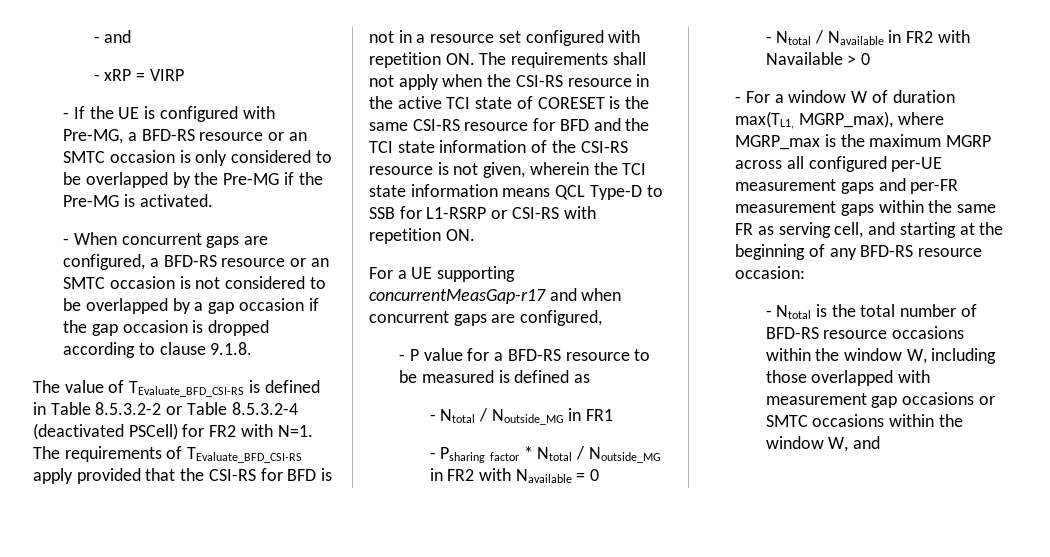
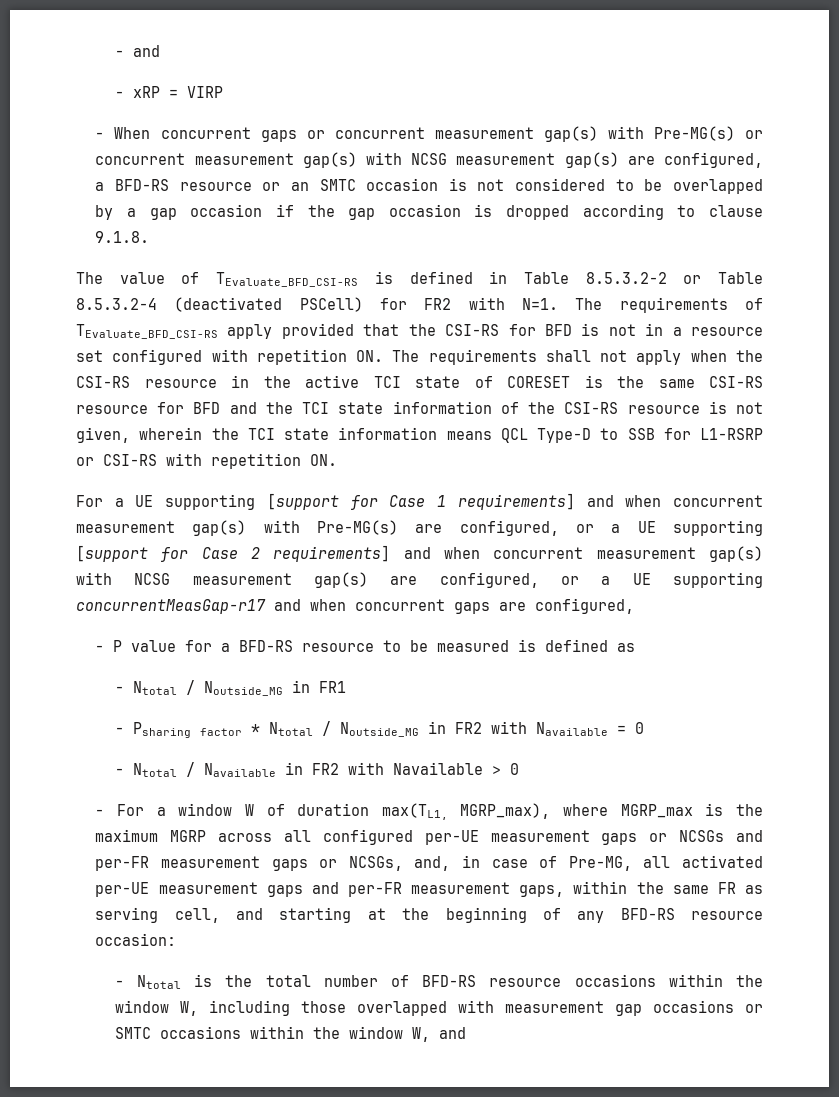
[73,106,275,122] [63,129,307,144] [63,150,332,166] [63,172,323,188] [63,194,213,207] [63,232,240,248] If the UE is configured with Pre-MG, a BFD-RS resource or an SMTC occasion is only considered to be overlapped by the Pre-MG if the Pre-MG is activated. // - When concurrent gaps -> [114,126,763,142] [95,152,619,168] When concurrent gaps or concurrent measurement gap(s) with Pre-MG(s) or concurrent measurement gap(s) with NCSG measurement gap(s)
(516, 274) none -> [266,493,764,510] [76,520,764,536] [76,545,763,562] [76,572,763,588] [support for Case 1 requirements] and when concurrent measurement gap(s) with Pre-MG(s) are configured, or a UE supporting [support for Case 2 requirements] and when concurrent measurement gap(s) with NCSG measurement gap(s) are configured, or a UE supporting
(874, 188) none -> [649,830,725,842] or NCSGs
(874, 210) none -> [319,855,763,871] [95,882,565,897] or NCSGs, and, in case of Pre-MG, all activated per-UE measurement gaps and per-FR measurement gaps,

